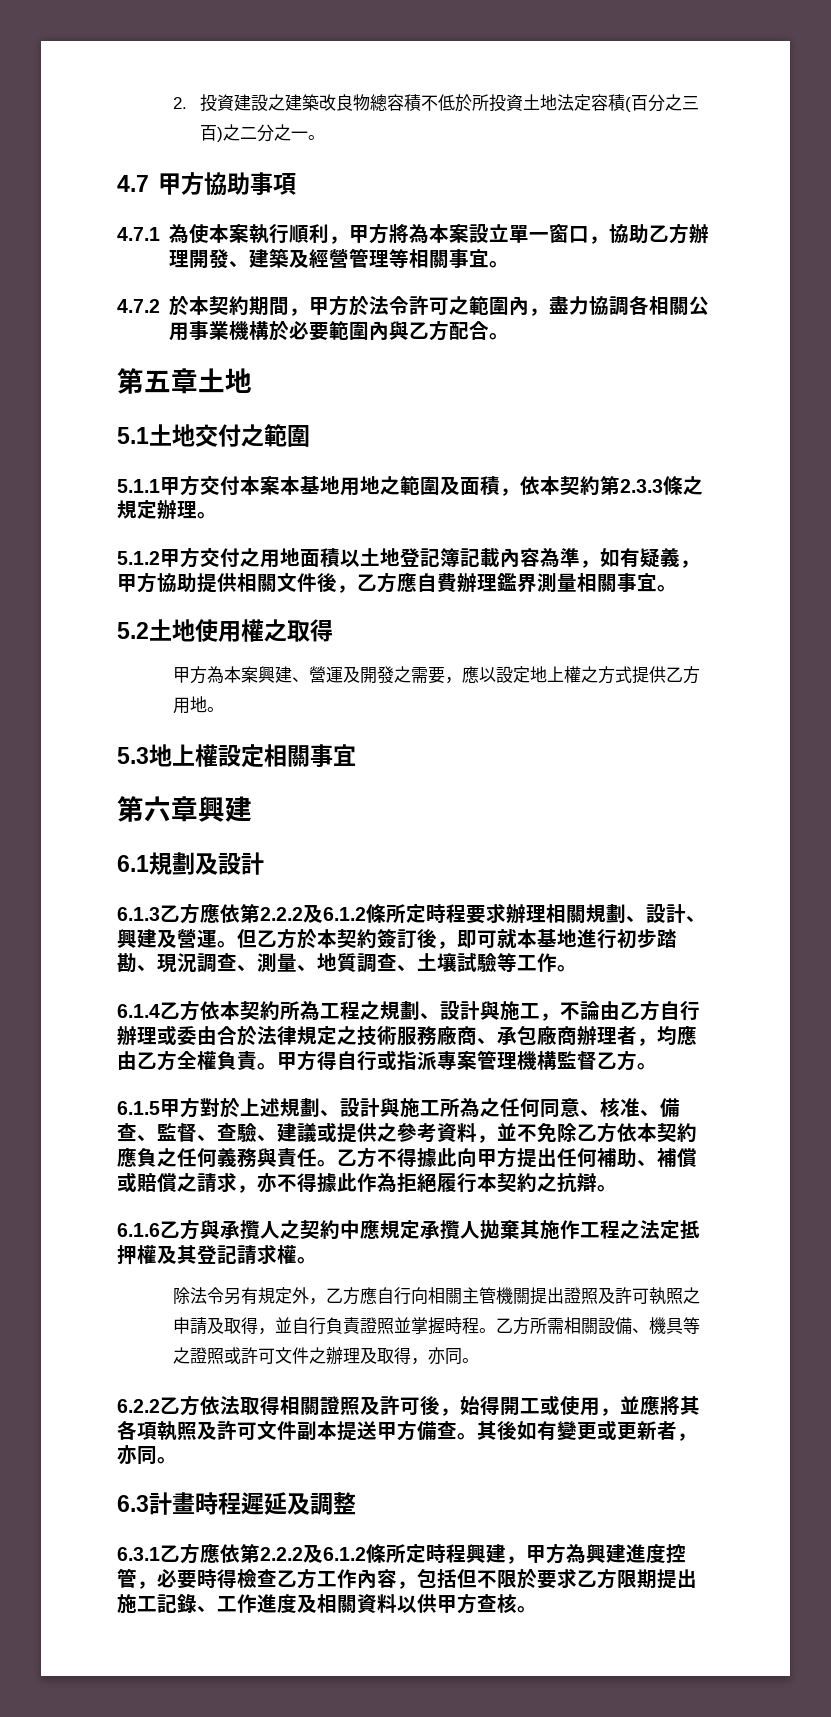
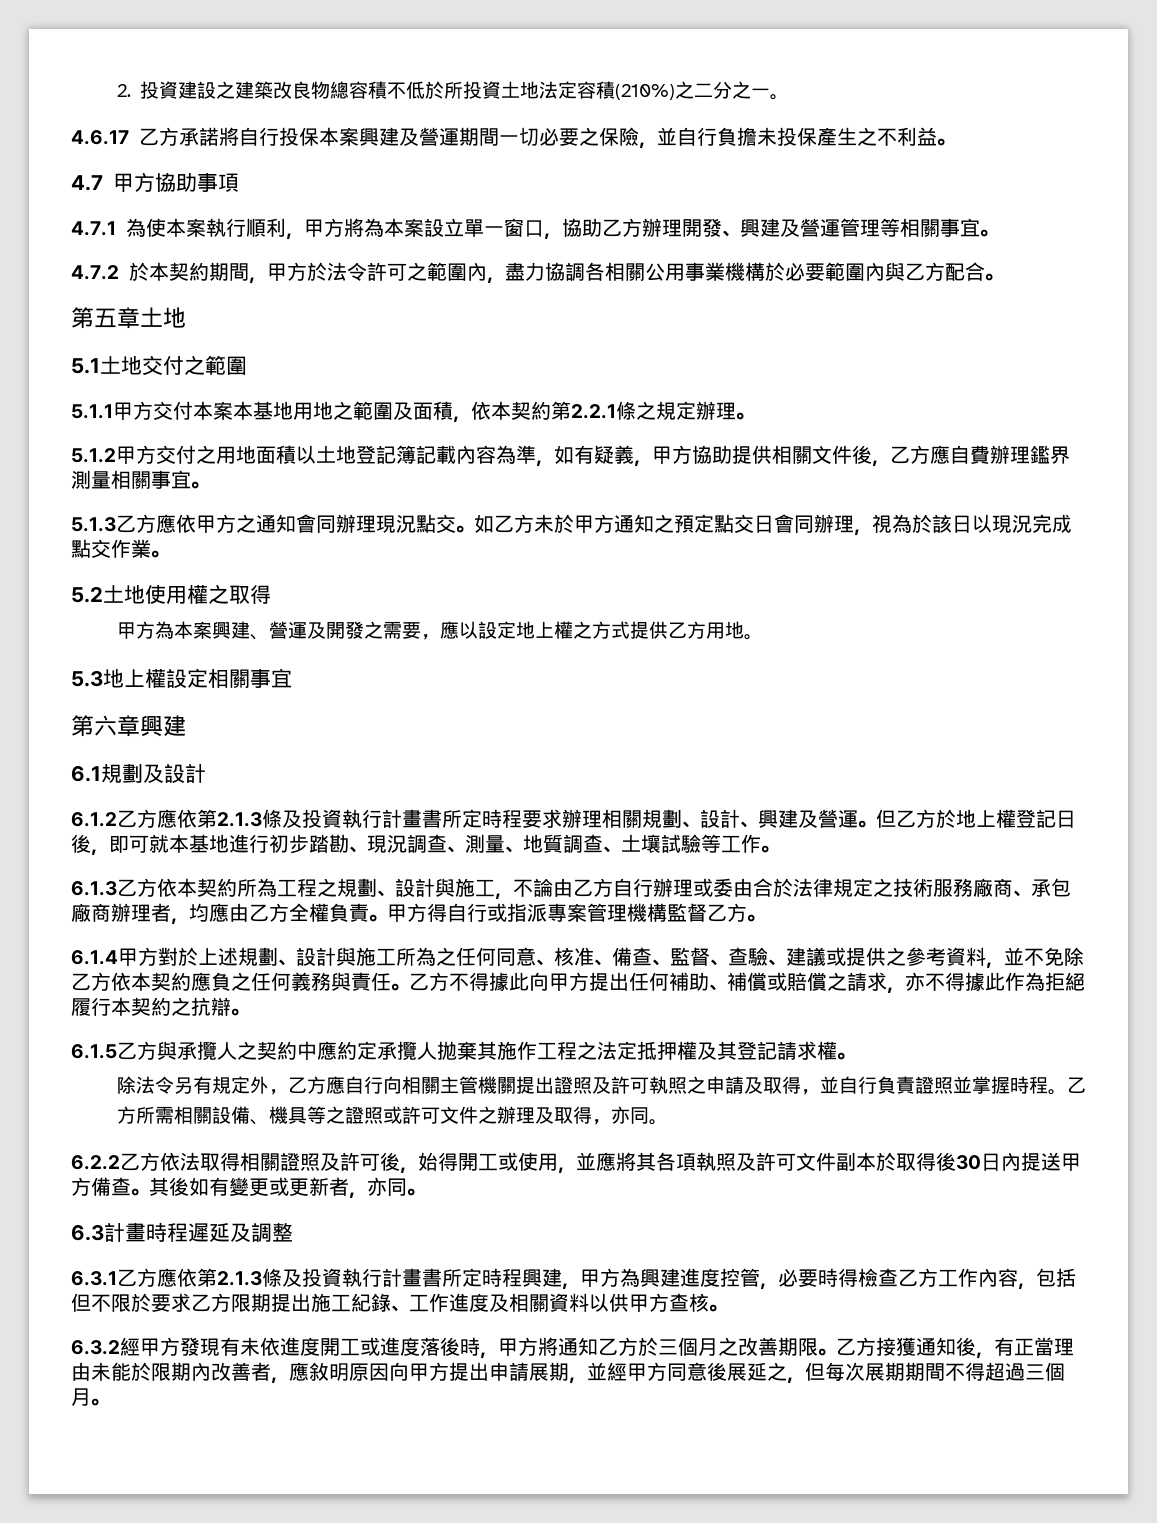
[625,94,700,112] [200,125,224,142] (百分之三百) -> [615,84,676,100] (210%)
(326, 137) none -> [71,127,955,149] // 4.6.17乙方承諾將自行投保本案興建及營運期間一切必要之保險，並自行負擔未投保產生之不利益。
[248,248,349,269] 建築及經營 -> [739,218,840,237] 興建及營運
[620,479,663,493] 2.3.3 -> [571,404,616,419] 2.2.1
(677, 588) none -> [71,514,1072,536] [71,539,169,558] // 5.1.3乙方應依甲方之通知會同辦理現況點交。如乙方未於甲方通知之預定點交日會同辦理，視為於該日以現況完成點交作業。
[117,903,386,924] 6.1.3乙方應依第2.2.2及6.1.2條 -> [71,809,442,828] 6.1.2乙方應依第2.1.3條及投資執行計畫書
[317,929,417,949] 本契約簽訂 -> [956,809,1076,828] 地上權登記日
[117,1004,160,1018] 6.1.4 -> [71,881,117,896] 6.1.3
[117,1101,160,1115] 6.1.5 -> [71,950,118,965] 6.1.4
[117,1223,160,1237] 6.1.6 -> [71,1044,117,1059] 6.1.5
[380,1220,400,1239] 規 -> [337,1041,357,1060] 約
(337, 1430) none -> [876,1152,1021,1171] 於取得後30日內
[260,1544,386,1563] 2.2.2及6.1.2條 -> [217,1268,442,1287] 2.1.3條及投資執行計畫書
[157,1594,177,1613] 記 -> [351,1293,371,1312] 紀
(537, 1609) none -> [71,1337,1074,1359] [71,1362,1065,1384] [71,1388,109,1406] // 6.3.2經甲方發現有未依進度開工或進度落後時，甲方將通知乙方於三個月之改善期限。乙方接獲通知後，有正當理由未能於限期內改善者，應敘明原因向甲方提出申請展期，並經甲方同意後展延之，但每次展期期間不得超過三個月。

